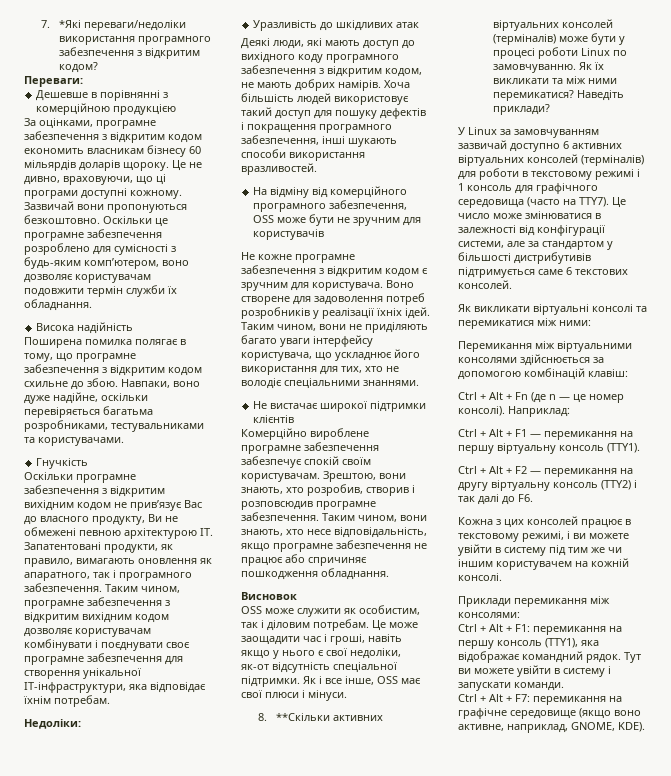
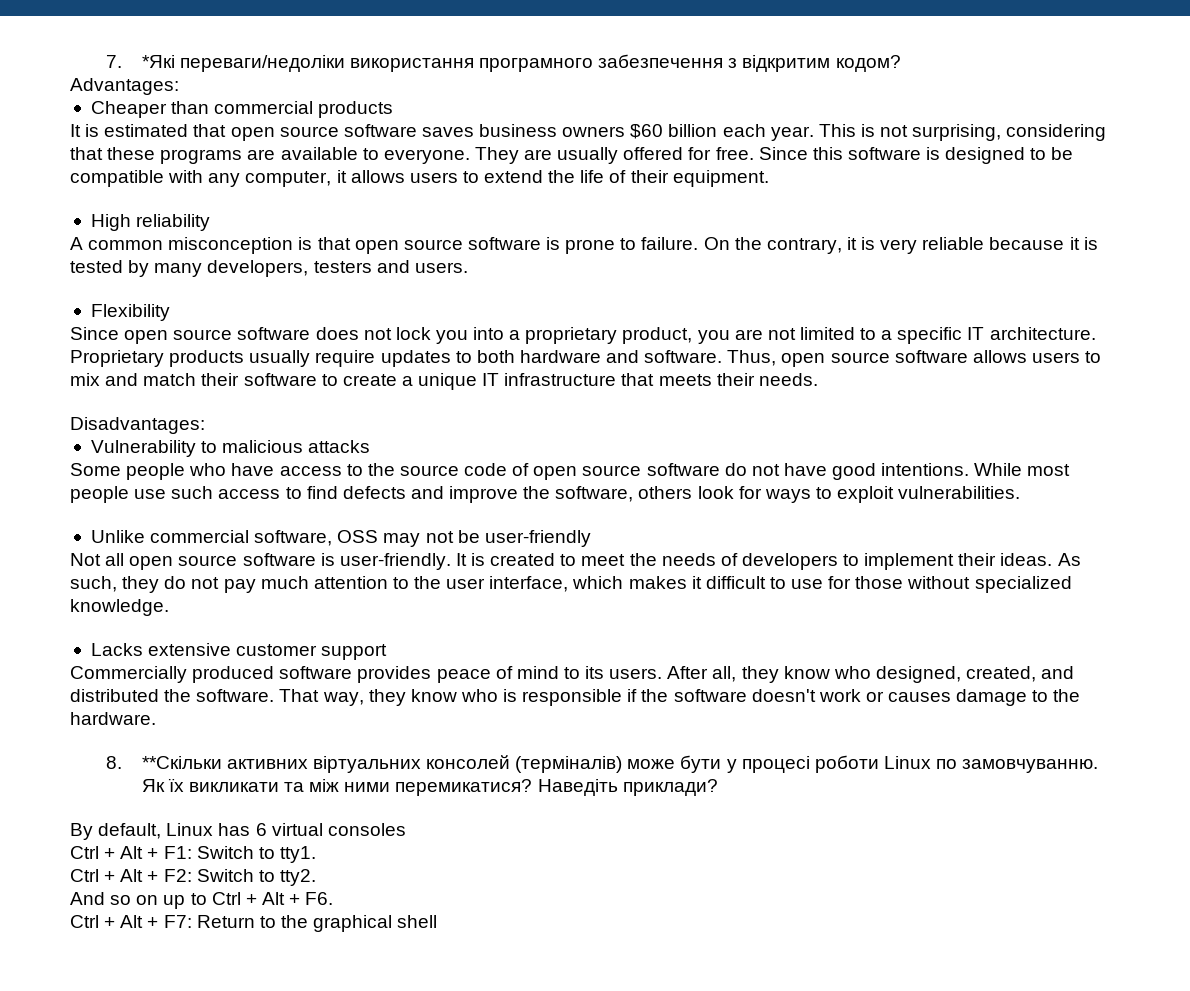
[24,76,83,87] [36,90,169,101] [36,103,177,115] [24,118,156,129] [24,131,202,143] [24,145,201,157] [24,160,202,171] [24,174,166,185] [24,188,182,199] [24,201,187,213] [24,215,168,227] [24,229,162,241] [24,243,176,255] [24,257,189,269] [24,274,151,283] [24,285,177,297] [24,299,92,311] [36,322,134,334] [24,337,186,348] [24,353,136,362] [24,364,202,376] [24,378,200,390] [24,392,148,404] [24,406,153,418] [24,420,204,432] [24,437,124,446] [36,458,89,469] [24,472,136,483] [24,485,165,497] [24,500,202,511] [24,514,178,525] [24,527,213,539] [24,542,173,553] [24,558,212,567] [24,570,192,581] [24,583,180,593] [24,597,170,609] [24,612,169,623] [24,628,151,637] [24,639,190,651] [24,653,183,665] [24,668,141,679] [24,682,206,693] [23,695,110,707] [24,719,81,729] [253,20,420,31] [241,38,415,49] [241,52,399,63] [241,65,422,77] [241,79,410,91] [241,93,409,105] [241,107,426,119] [241,122,392,133] [241,135,397,147] [241,149,365,161] [241,163,317,175] [253,186,408,198] [253,200,408,212] [253,214,422,226] [253,229,325,240] [241,252,355,263] [241,265,428,277] [241,280,414,291] [241,293,425,305] [241,307,430,319] [241,322,428,333] [241,335,373,347] [241,349,420,361] [241,366,399,375] [241,378,419,389] [253,401,427,412] [253,415,295,423] [241,428,369,440] [241,442,379,454] [241,456,371,468] [241,471,406,482] [241,484,415,496] [241,501,376,510] [241,512,427,522] [241,527,427,538] [241,540,427,552] [241,554,367,566] [241,568,389,580] [241,592,297,600] [241,605,420,617] [241,619,418,631] [241,634,402,645] [241,648,401,659] [241,662,397,673] [241,676,421,687] [241,690,347,701] Переваги: // Дешевше в порівнянні з комерційною продукцією // За оцінками, програмне забезпечення з відкритим кодом економить власникам бізнесу 60 мільярдів доларів щороку. Це не дивно, враховуючи, що ці програми доступні кожному. Зазвичай вони пропонуються безкоштовно. Оскільки це програмне забезпечення розроблено для сумісності з будь-яким комп’ютером, воно дозволяє користувачам подовжити термін служби їх обладнання. // Висока надійність // Поширена помилка полягає в тому, що програмне забезпечення з відкритим кодом схильне до збою. Навпаки, воно дуже надійне, оскільки перевіряється багатьма розробниками, тестувальниками та користувачами. // Гнучкість // Оскільки програмне забезпечення з відкритим вихідним кодом не прив’язує Вас до власного продукту, Ви не обмежені певною архітектурою ІТ. Запатентовані продукти, як правило, вимагають оновлення як апаратного, так і програмного забезпечення. Таким чином, програмне забезпечення з відкритим вихідним кодом дозволяє користувачам комбінувати і поєднувати своє програмне забезпечення для створення унікальної ІТ-інфраструктури, яка відповідає їхнім потребам. // Недоліки: // Уразливість до шкідливих атак // Деякі люди, які мають доступ до вихідного коду програмного забезпечення з відкритим кодом, не мають добрих намірів. Хоча більшість людей використовує такий доступ для пошуку дефектів і покращення програмного забезпечення, інші шукають способи використання вразливостей. // На відміну від комерційного програмного забезпечення, OSS може бути не зручним для користувачів // Не кожне програмне забезпечення з відкритим кодом є зручним для користувача. Воно створене для задоволення потреб розробників у реалізації їхніх ідей. Таким чином, вони не приділяють багато уваги інтерфейсу користувача, що ускладнює його використання для тих, хто не володіє спеціальними знаннями. // Не вистачає широкої підтримки клієнтів // Комерційно вироблене програмне забезпечення забезпечує спокій своїм користувачам. Зрештою, вони знають, хто розробив, створив і розповсюдив програмне забезпечення. Таким чином, вони знають, хто несе відповідальність, якщо програмне забезпечення не працює або спричиняє пошкодження обладнання. // Висновок // OSS може служити як особистим, так і діловим потребам. Це може заощадити час і гроші, навіть якщо у нього є свої недоліки, як-от відсутність спеціальної підтримки. Як і все інше, OSS має свої плюси і мінуси. -> [70,78,179,95] [90,101,394,118] [70,124,1107,141] [70,147,1074,164] [70,170,769,187] [90,214,211,231] [70,237,1098,254] [70,260,468,277] [90,304,170,321] [70,327,1096,344] [70,350,1102,367] [70,373,818,390] [70,417,205,434] [90,440,371,457] [70,463,1071,480] [70,486,1021,503] [90,530,591,547] [70,553,1081,570] [70,576,1072,593] [70,599,169,616] [90,643,388,660] [70,666,1075,683] [70,689,1081,706] [70,712,156,725] Advantages: // Cheaper than commercial products // It is estimated that open source software saves business owners $60 billion each year. This is not surprising, considering that these programs are available to everyone. They are usually offered for free. Since this software is designed to be compatible with any computer, it allows users to extend the life of their equipment. // High reliability // A common misconception is that open source software is prone to failure. On the contrary, it is very reliable because it is tested by many developers, testers and users. // Flexibility // Since open source software does not lock you into a proprietary product, you are not limited to a specific IT architecture. Proprietary products usually require updates to both hardware and software. Thus, open source software allows users to mix and match their software to create a unique IT infrastructure that meets their needs. // Disadvantages: // Vulnerability to malicious attacks // Some people who have access to the source code of open source software do not have good intentions. While most people use such access to find defects and improve the software, others look for ways to exploit vulnerabilities. // Unlike commercial software, OSS may not be user-friendly // Not all open source software is user-friendly. It is created to meet the needs of developers to implement their ideas. As such, they do not pay much attention to the user interface, which makes it difficult to use for those without specialized knowledge. // Lacks extensive customer support // Commercially produced software provides peace of mind to its users. After all, they know who designed, created, and distributed the software. That way, they know who is responsible if the software doesn't work or causes damage to the hardware.
[458,127,599,138] [458,140,622,152] [458,154,644,166] [458,168,640,180] [458,183,598,194] [458,197,626,208] [458,211,601,219] [458,225,605,236] [458,241,613,250] [458,252,591,264] [458,267,628,278] [458,280,512,289] [458,304,647,315] [458,318,591,329] [458,341,632,352] [458,354,604,366] [458,368,628,380] [458,392,624,403] [458,406,570,417] [458,429,633,440] [458,443,640,454] [458,466,633,477] [458,480,637,491] [458,494,533,505] [458,516,631,528] [458,531,629,542] [458,544,622,556] [458,558,629,570] [458,573,502,581] [458,596,610,607] [458,612,520,618] У Linux за замовчуванням зазвичай доступно 6 активних віртуальних консолей (терміналів) для роботи в текстовому режимі і 1 консоль для графічного середовища (часто на TTY7). Це число може змінюватися в залежності від конфігурації системи, але за стандартом у більшості дистрибутивів підтримується саме 6 текстових консолей. // Як викликати віртуальні консолі та перемикатися між ними: // Перемикання між віртуальними консолями здійснюється за допомогою комбінацій клавіш: // Ctrl + Alt + Fn (де n — це номер консолі). Наприклад: // Ctrl + Alt + F1 — перемикання на першу віртуальну консоль (TTY1). // Ctrl + Alt + F2 — перемикання на другу віртуальну консоль (TTY2) і так далі до F6. // Кожна з цих консолей працює в текстовому режимі, і ви можете увійти в систему під тим же чи іншим користувачем на кожній консолі. // Приклади перемикання між консолями: -> [70,823,406,840] By default, Linux has 6 virtual consoles
[533,626,622,635] [458,638,599,649] [458,651,641,663] [458,665,611,677] [458,682,564,691] перемикання на першу консоль (TTY1), яка відображає командний рядок. Тут ви можете увійти в систему і запускати команди. -> [196,846,316,863] [70,869,316,886] [70,892,334,909] Switch to tty1. // Ctrl + Alt + F2: Switch to tty2. // And so on up to Ctrl + Alt + F6.
[533,696,622,705] [458,708,641,719] [458,722,645,733] перемикання на графічне середовище (якщо воно активне, наприклад, GNOME, KDE). -> [196,915,438,932] Return to the graphical shell

